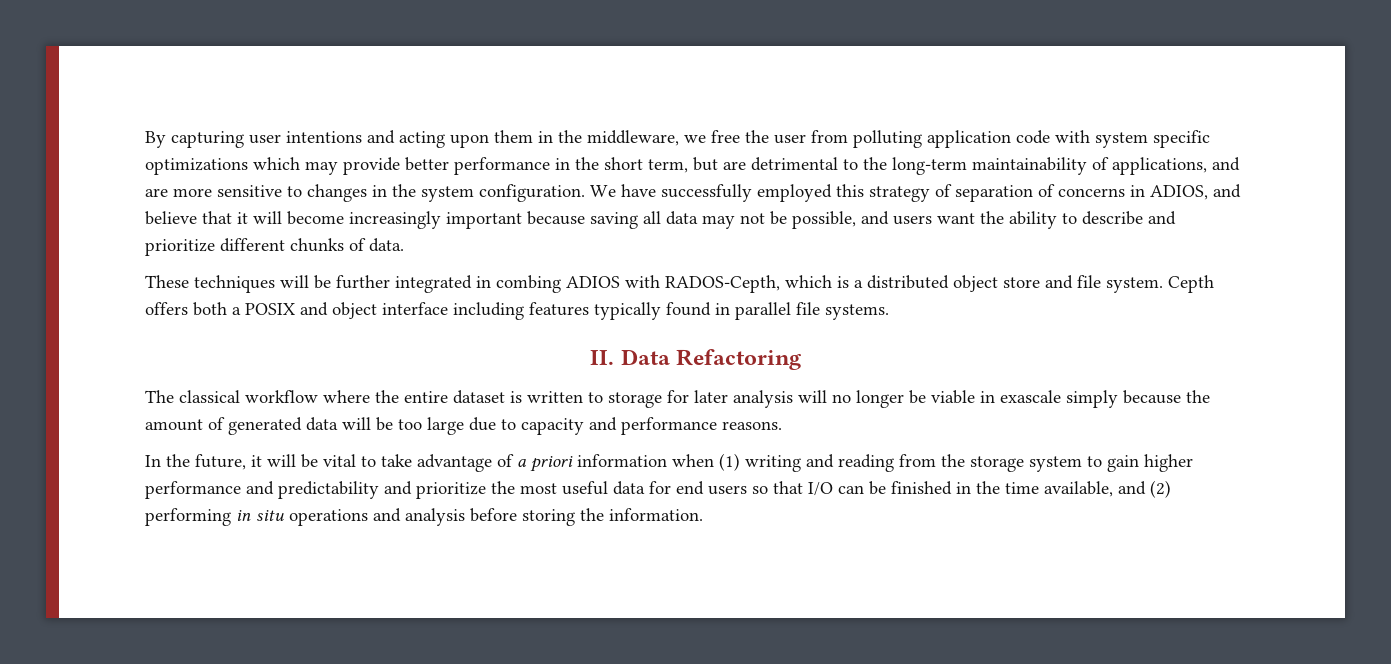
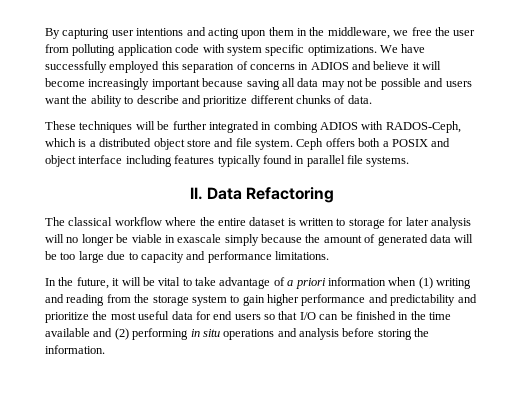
[145,157,1240,175] [145,184,585,202] optimizations which may provide better performance in the short term, but are detrimental to the long-term maintainability of applications, and are more sensitive to changes in the system configuration. -> [307,45,377,56] optimizations.
[869,184,952,202] strategy of -> (179, 65) none
[1150,185,1208,200] ADIOS, -> [310,62,349,70] ADIOS
[202,211,232,224] that -> (410, 65) none
[792,211,856,229] possible, -> [380,78,421,90] possible
[665,275,780,293] RADOS-Cepth, -> [385,121,461,133] RADOS-Ceph,
[1168,275,1214,293] Cepth -> [296,138,324,150] Ceph
[722,421,782,430] reasons. -> [275,251,329,260] limitations.
[1044,481,1113,497] available, -> [45,328,90,337] available

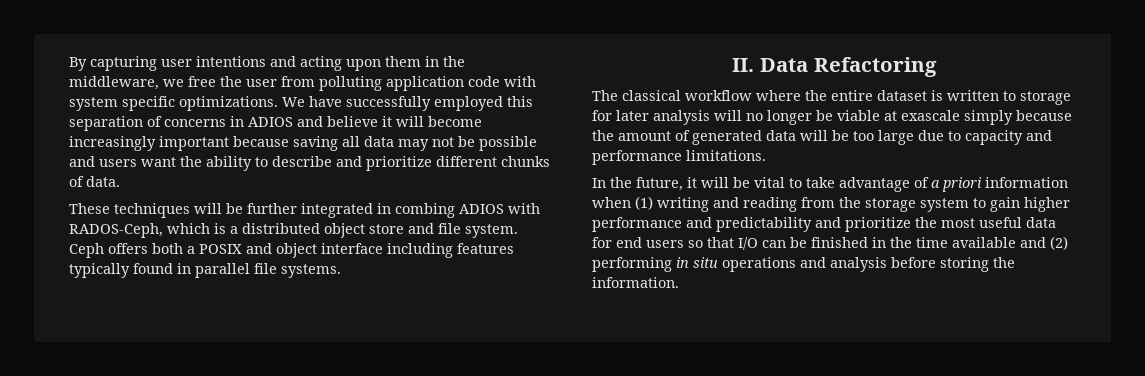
[164,235,175,243] in -> [884,111,897,121] at

